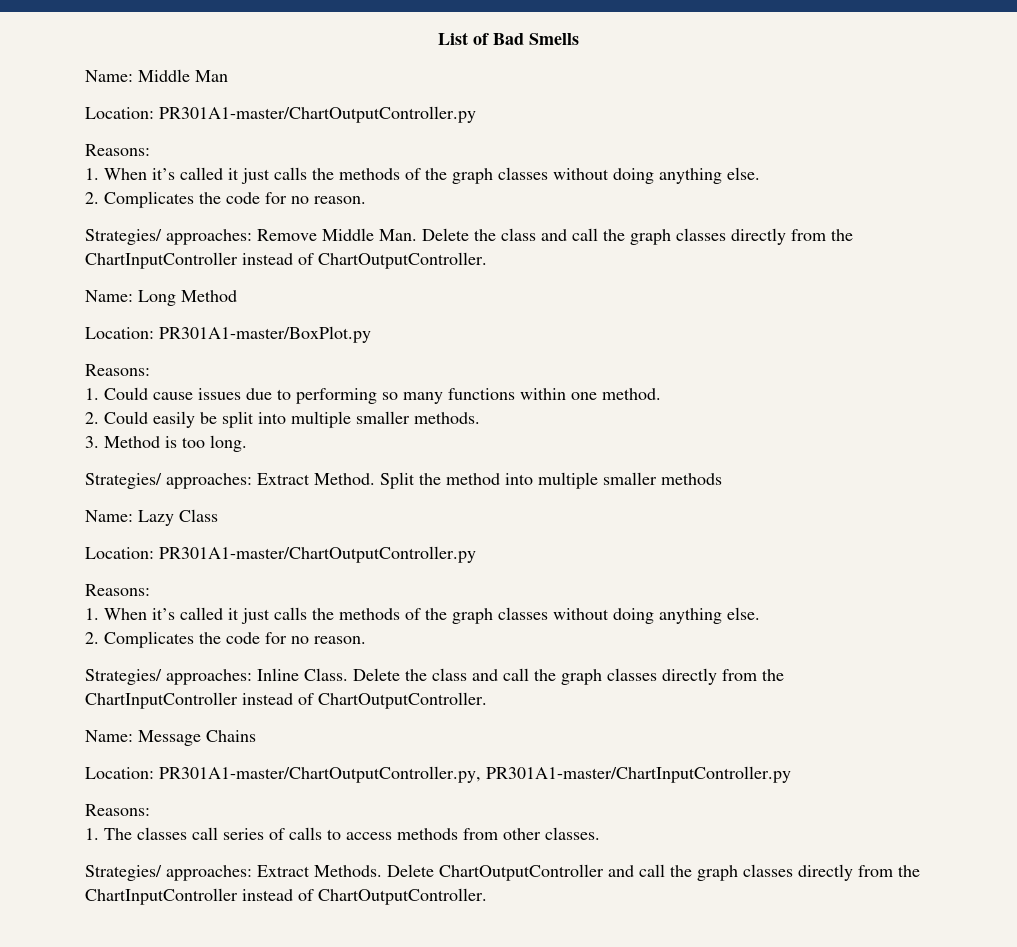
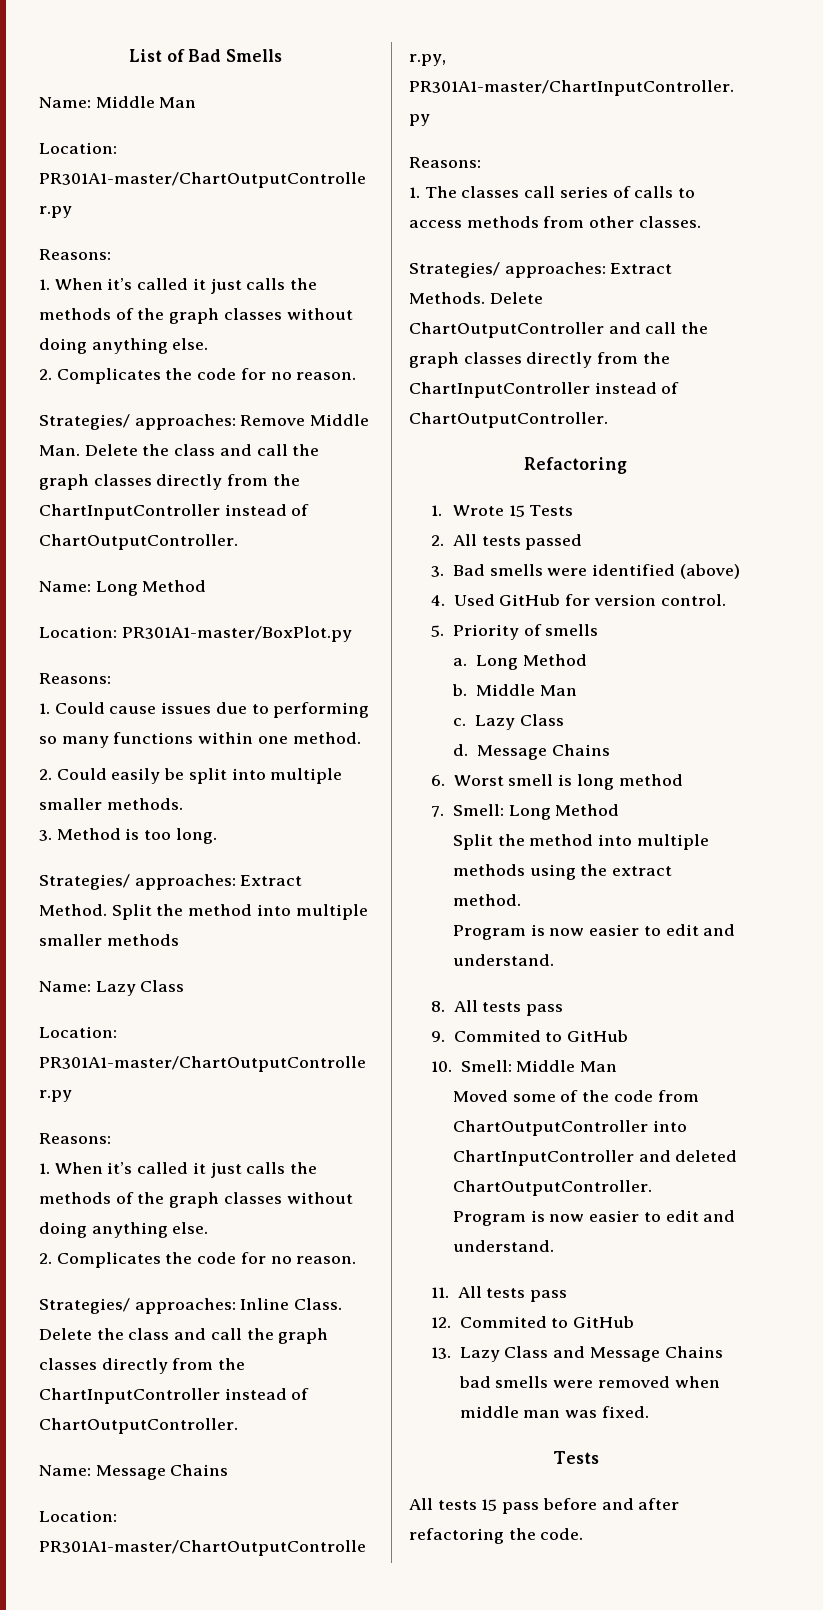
(487, 896) none -> [524,457,627,474] [431,505,574,517] [431,534,583,550] [431,564,740,579] [431,594,726,606] [431,624,599,640] [453,654,587,670] [452,684,577,696] [453,714,564,730] [453,744,610,760] [431,774,683,790] [431,804,620,820] [453,834,709,850] [453,864,673,880] [453,894,522,906] [453,924,736,940] [453,954,555,966] [431,1000,564,1016] [431,1030,629,1042] [431,1060,618,1072] [453,1090,699,1102] [453,1120,687,1136] [453,1150,738,1166] [453,1180,653,1196] [453,1210,736,1226] [453,1240,555,1252] [431,1286,568,1302] [431,1316,635,1328] [431,1346,723,1362] [458,1376,720,1388] [459,1406,649,1418] [552,1451,599,1464] [409,1498,680,1514] [409,1528,584,1544] // Refactoring // 1. Wrote 15 Tests // 2. All tests passed // 3. Bad smells were identified (above) // 4. Used GitHub for version control. // 5. Priority of smells // a. Long Method // b. Middle Man // c. Lazy Class // d. Message Chains // 6. Worst smell is long method // 7. Smell: Long Method // Split the method into multiple methods using the extract method. // Program is now easier to edit and understand. // 8. All tests pass // 9. Commited to GitHub // 10. Smell: Middle Man // Moved some of the code from ChartOutputController into ChartInputController and deleted ChartOutputController. // Program is now easier to edit and understand. // 11. All tests pass // 12. Commited to GitHub // 13. Lazy Class and Message Chains bad smells were removed when middle man was fixed. // Tests // All tests 15 pass before and after refactoring the code.

